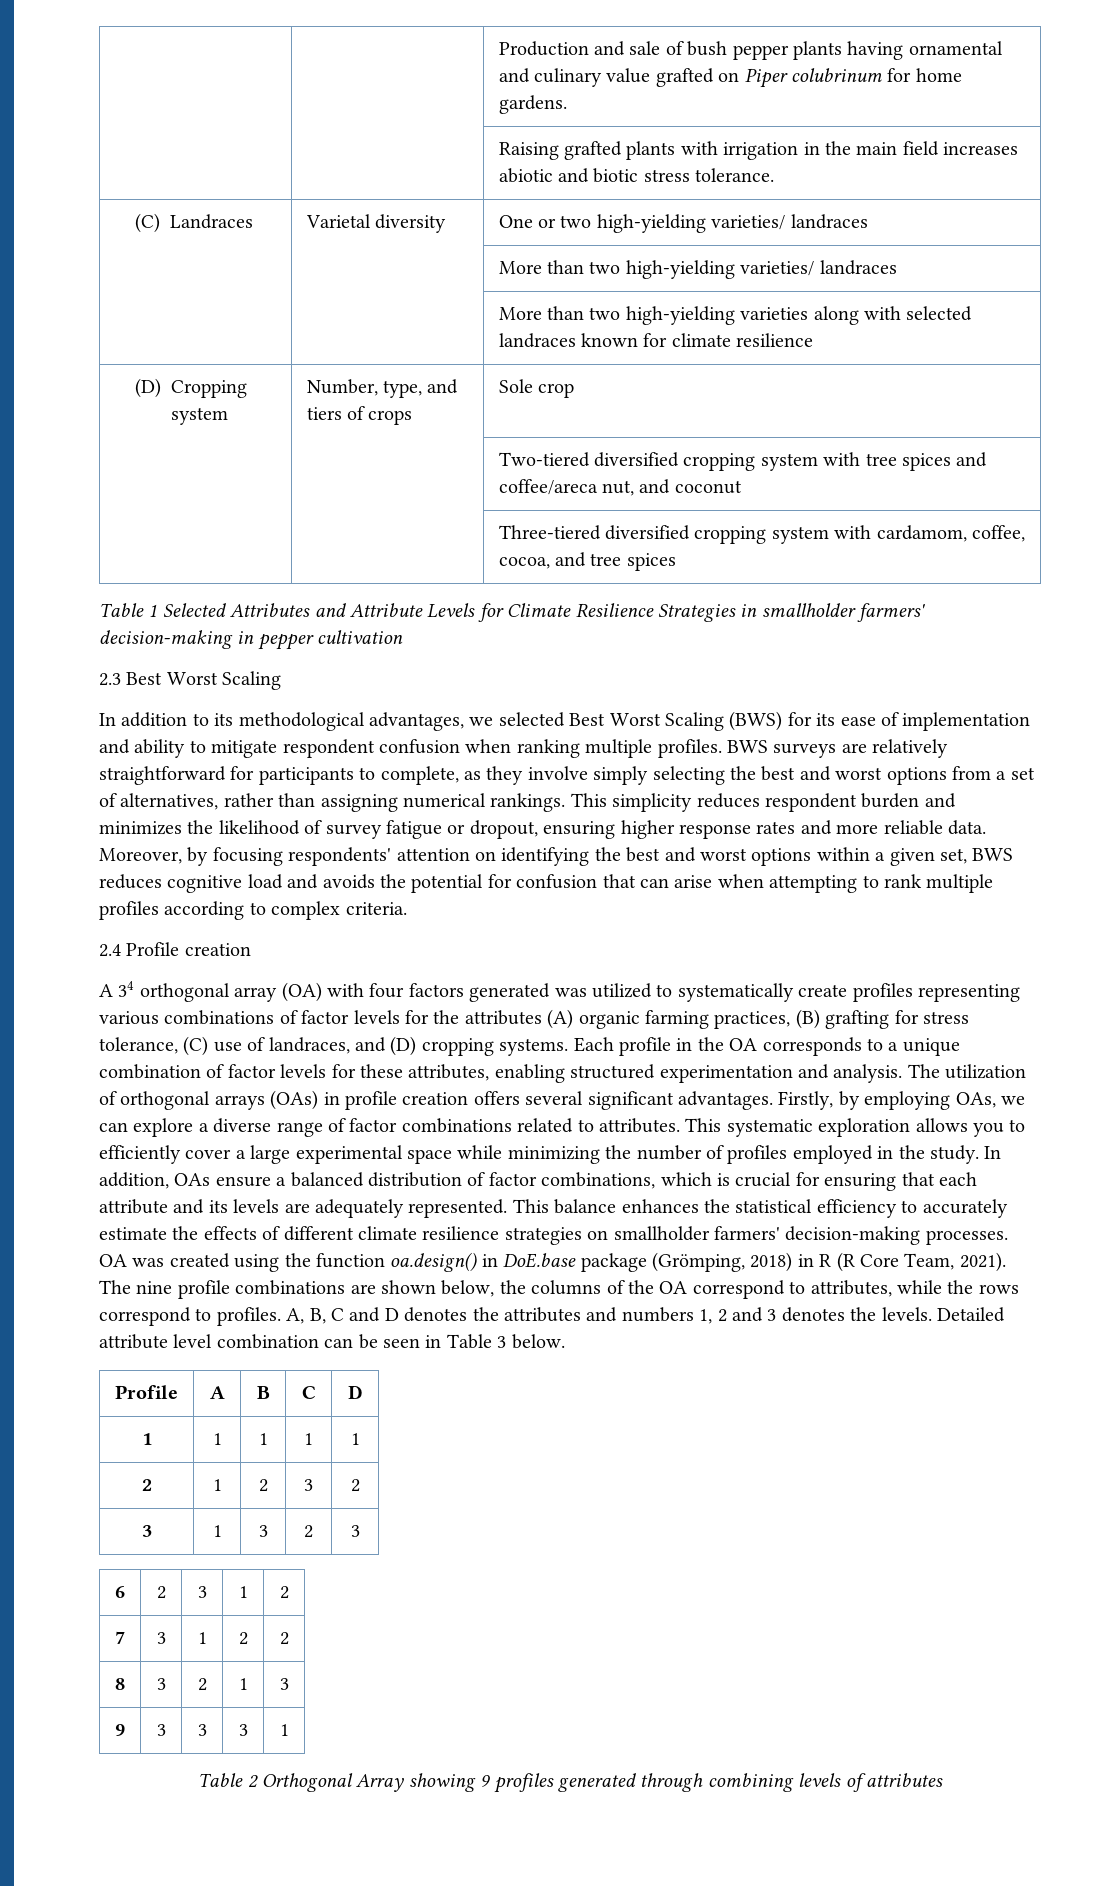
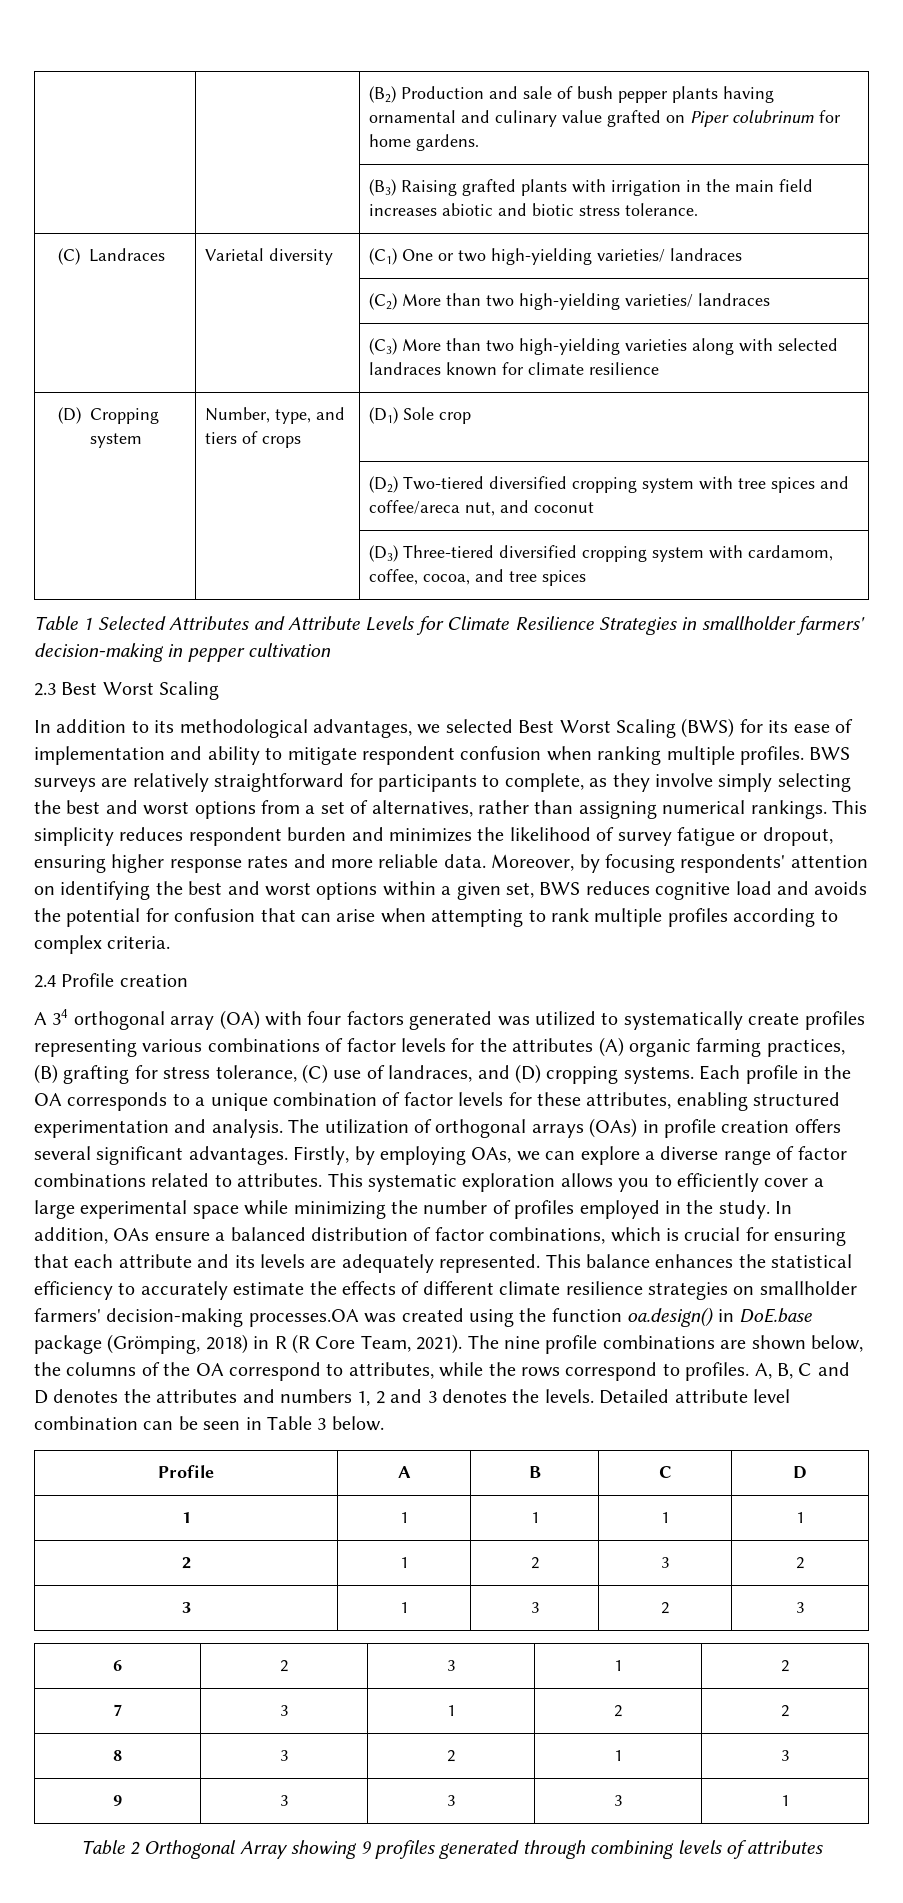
(498, 48) | | -> [368,86,396,103] | | (B2)
(567, 104) none -> [368,179,396,196] (B3)
(446, 223) none -> [368,248,397,265] (C1)
(868, 221) none -> [368,293,397,310] (C2)
(897, 267) none -> [368,338,397,355] (C3)
(413, 417) none -> [368,407,398,424] (D1)
(574, 390) none -> [368,476,398,493] (D2)
(742, 487) none -> [368,545,398,562] (D3)
[925,1230,1008,1245] [99,1254,127,1267] processes. OA -> [248,1309,359,1327] processes.OA

